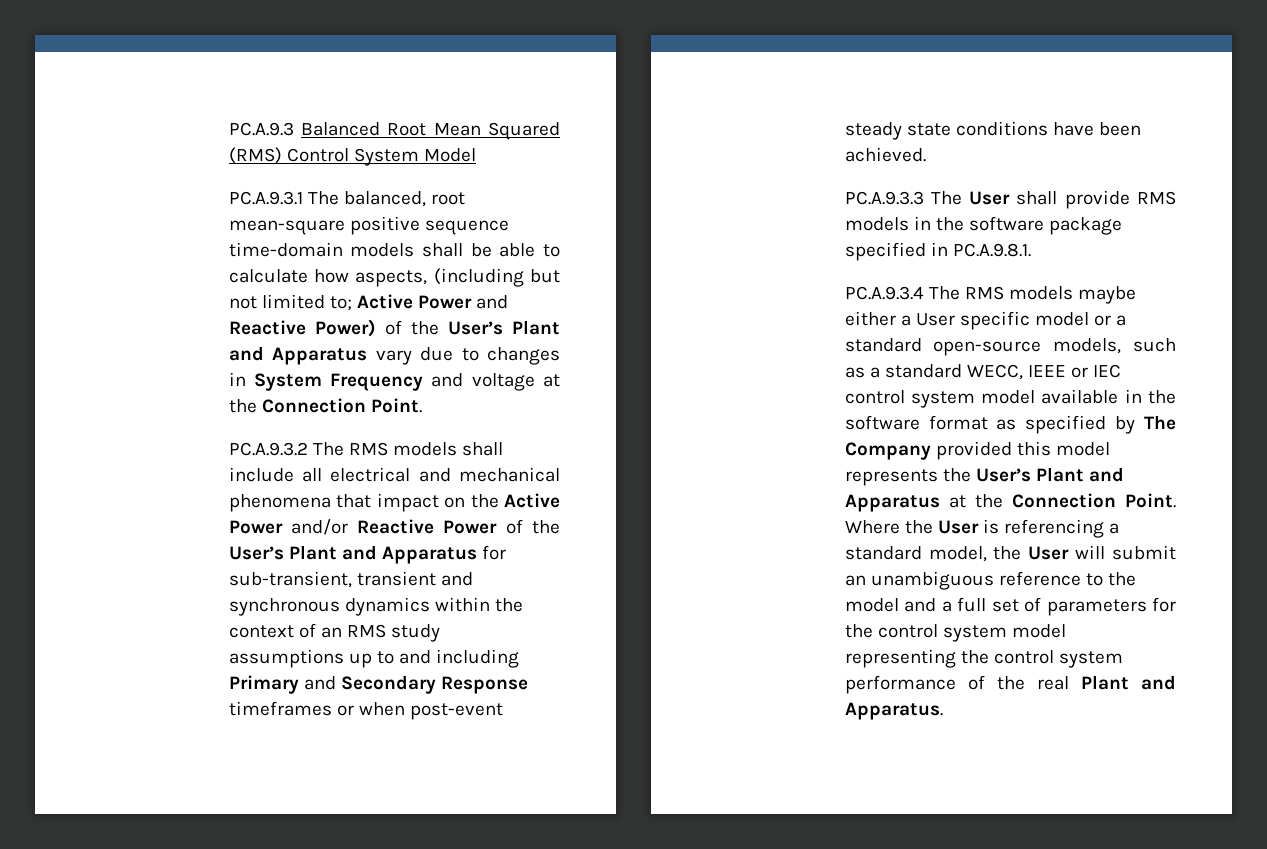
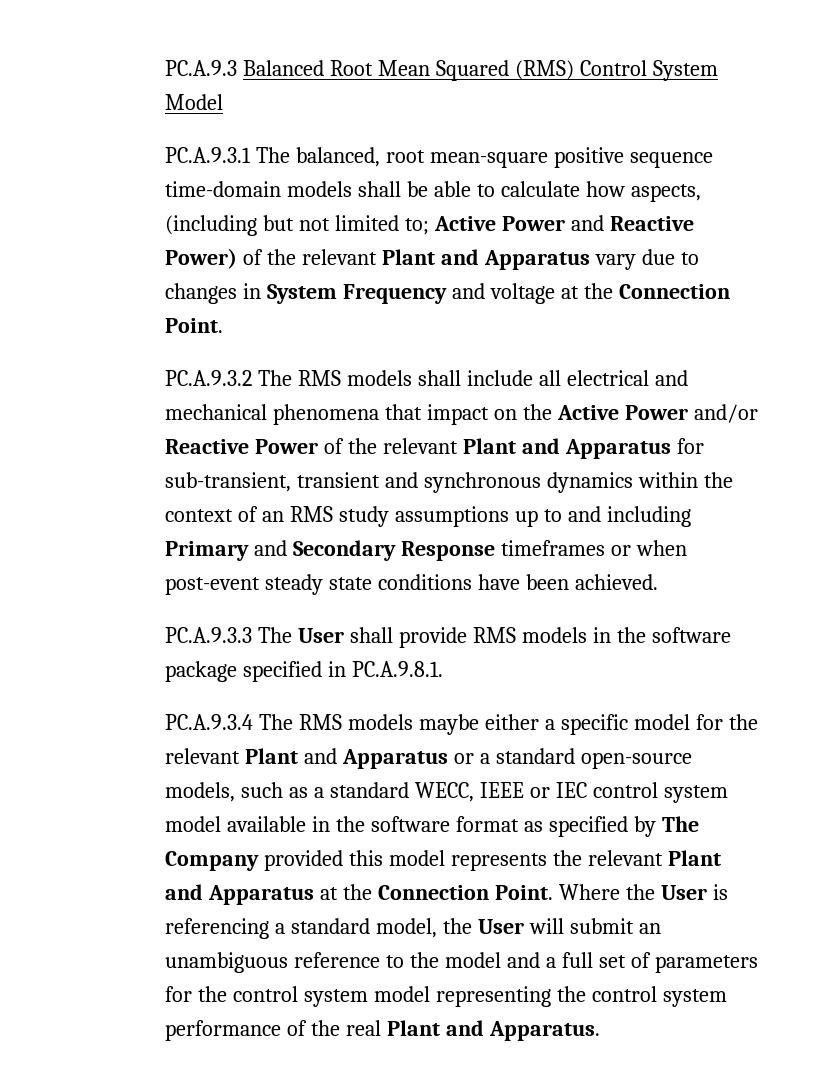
[447,321,503,335] User’s -> [302,249,378,265] relevant
[228,546,284,560] User’s -> [383,438,459,454] relevant
[915,313,955,326] User -> (556, 724) none
(1090, 319) none -> [695,714,758,730] [165,748,449,769] for the relevant Plant and Apparatus
[975,468,1031,482] User’s -> [588,850,664,866] relevant

